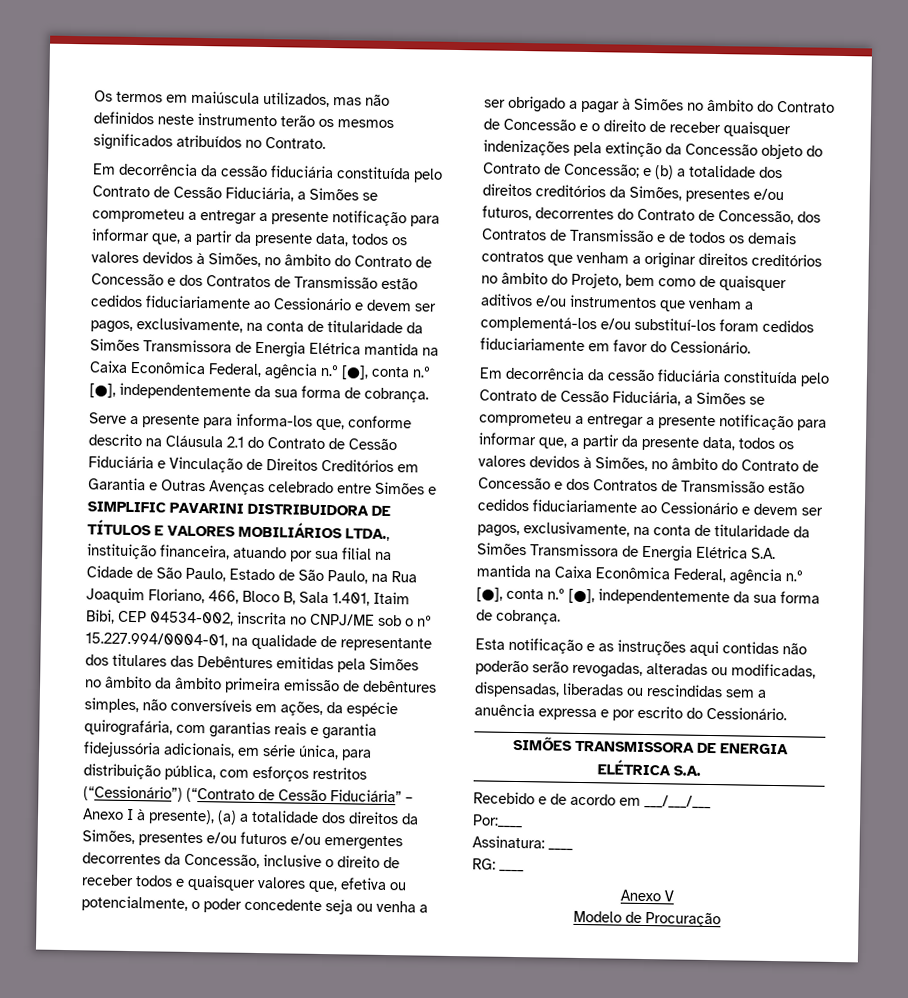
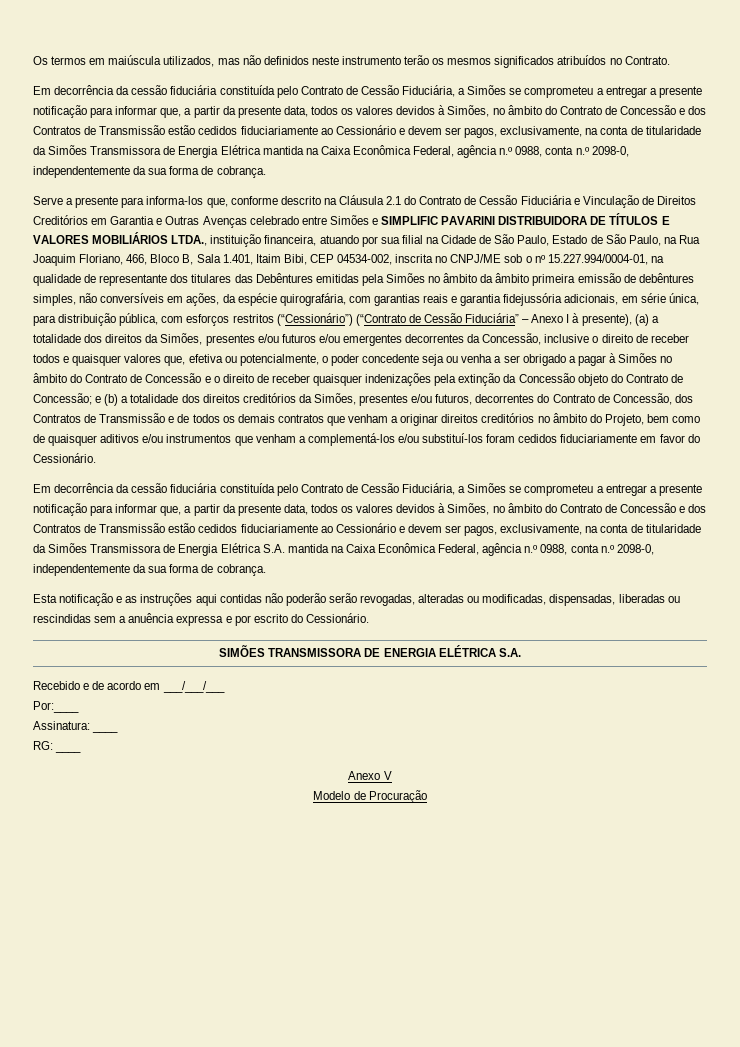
[341,365,431,380] [89,383,116,398] [●], conta n.º [●], -> [515,146,629,157] 0988, conta n.º 2098-0,
[476,587,595,604] [●], conta n.º [●], -> [540,544,654,555] 0988, conta n.º 2098-0,

